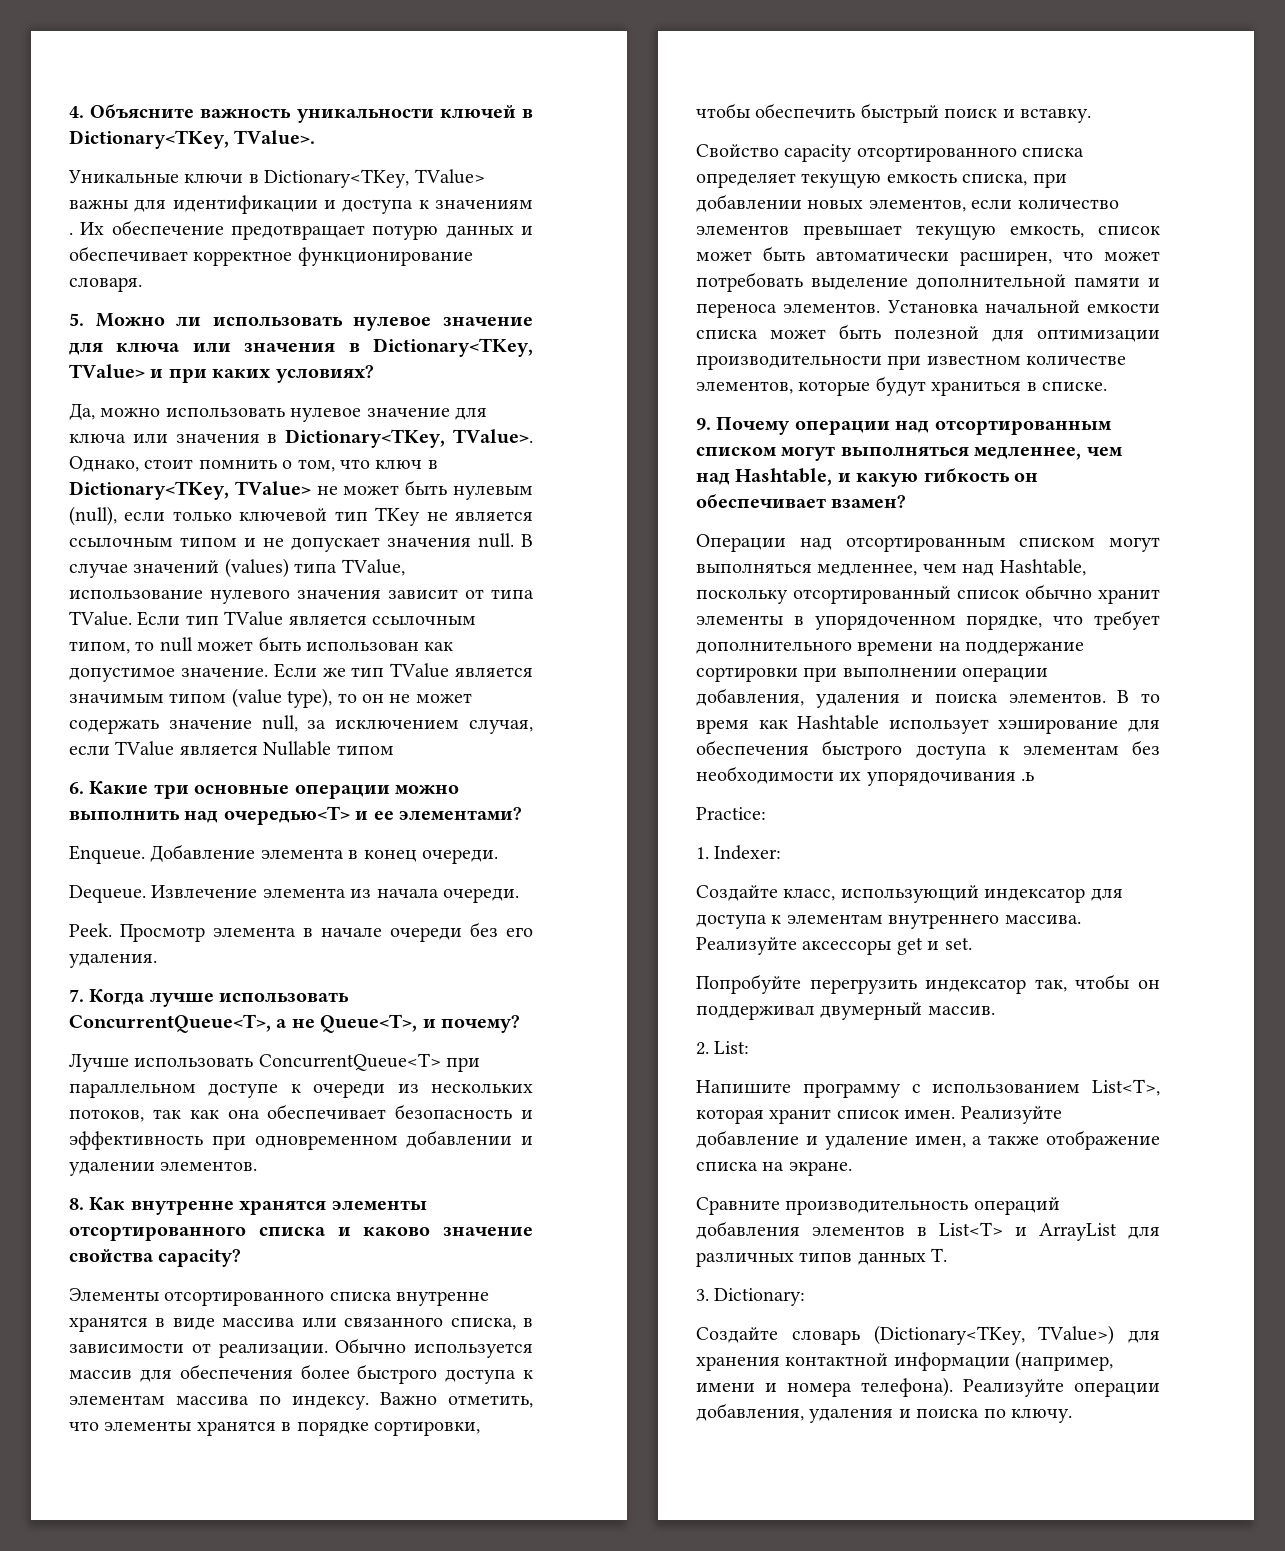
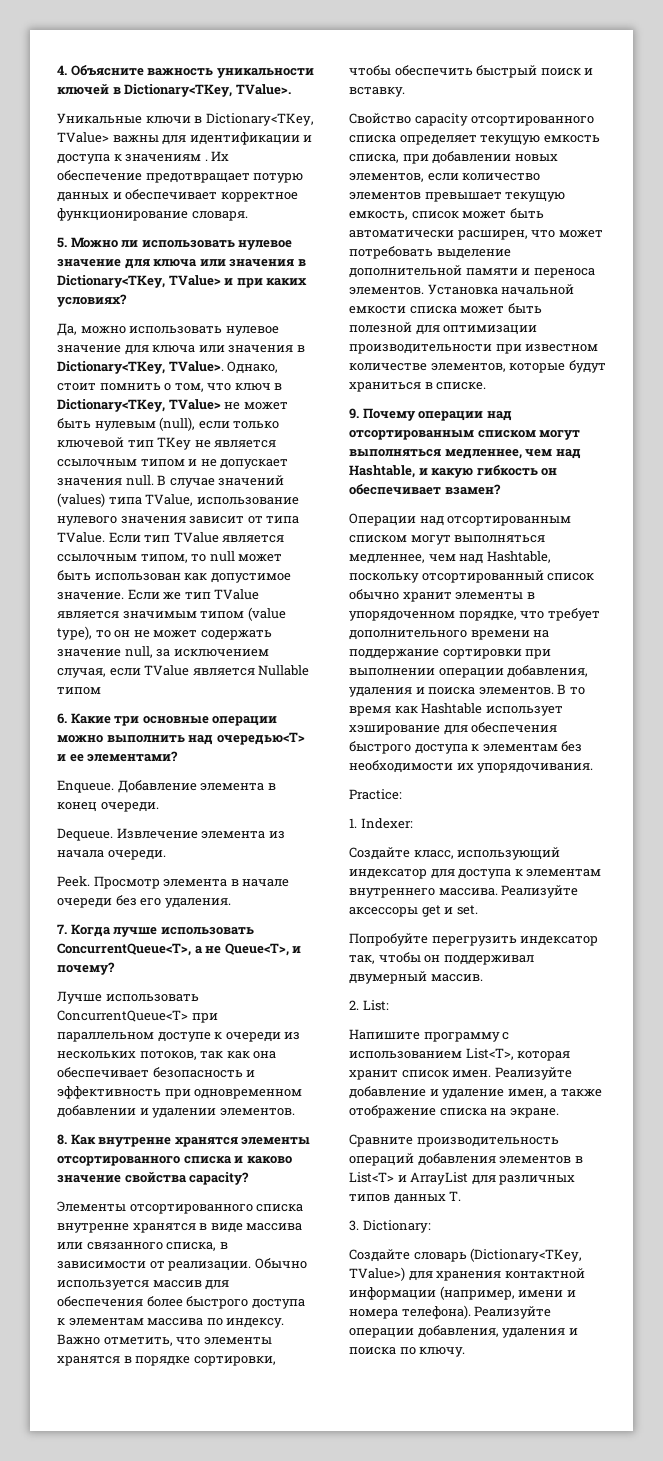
[866,771,1035,786] упорядочивания .ь -> [477,763,594,773] упорядочивания.

